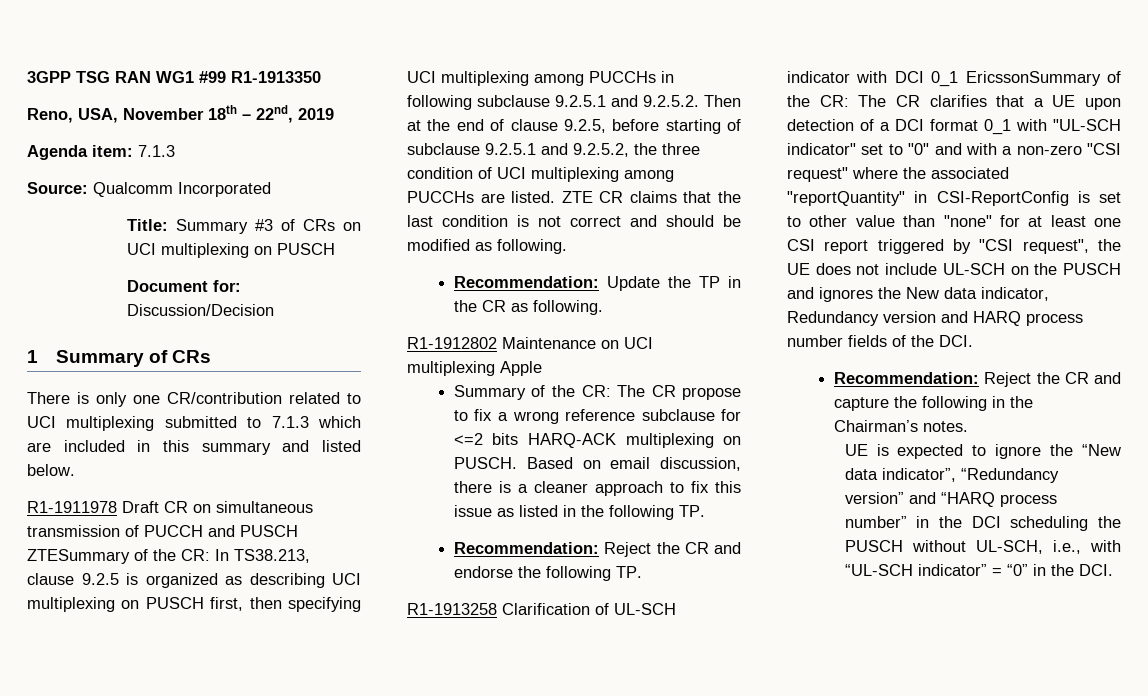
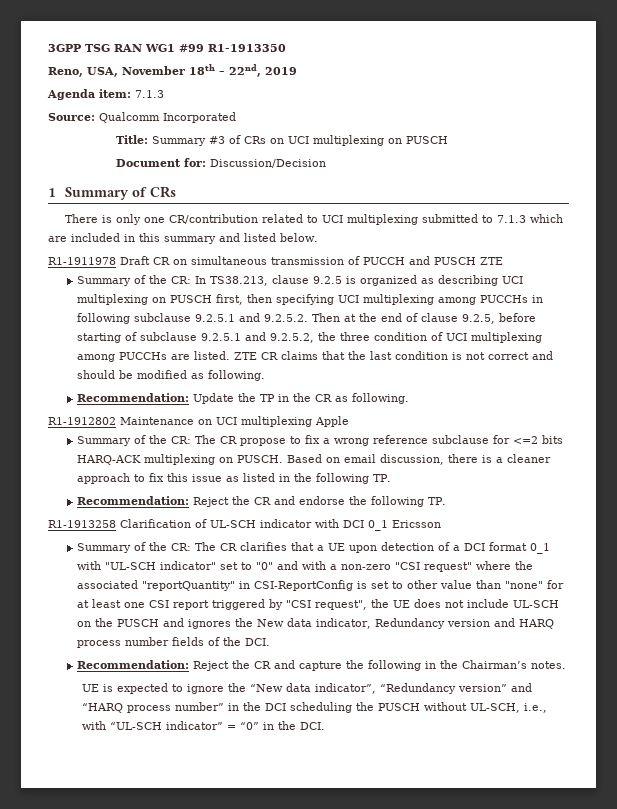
[27,549,130,564] ZTESummary -> [480,257,503,265] [77,276,132,286] ZTE // Summary
[965,71,1101,86] EricssonSummary -> [392,520,441,528] [77,543,132,553] Ericsson // Summary

